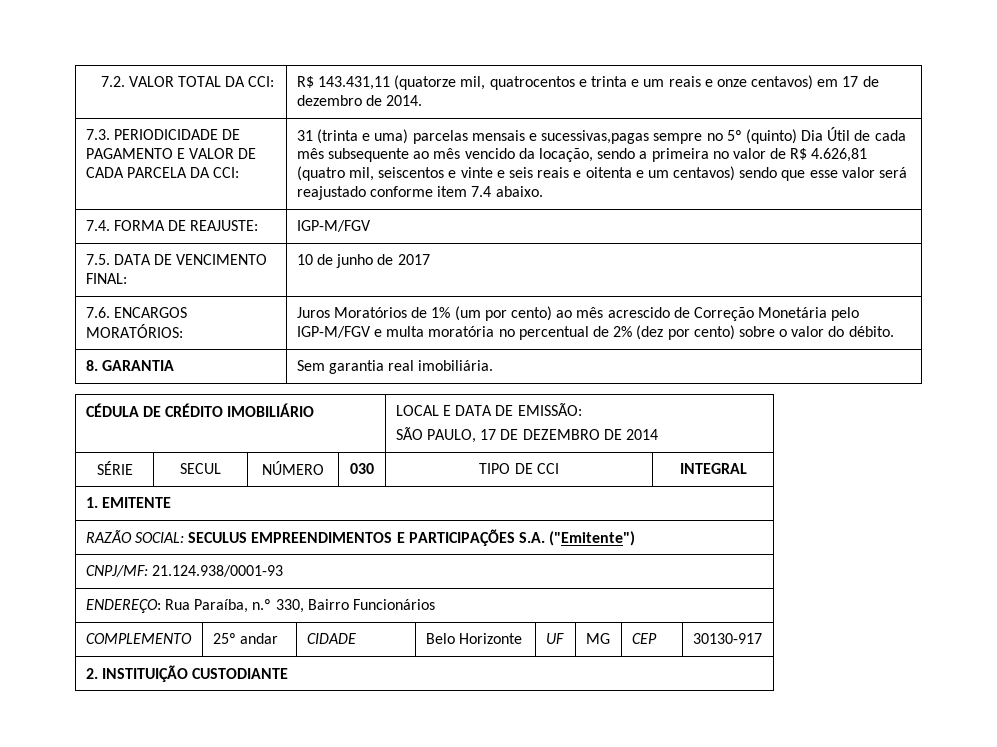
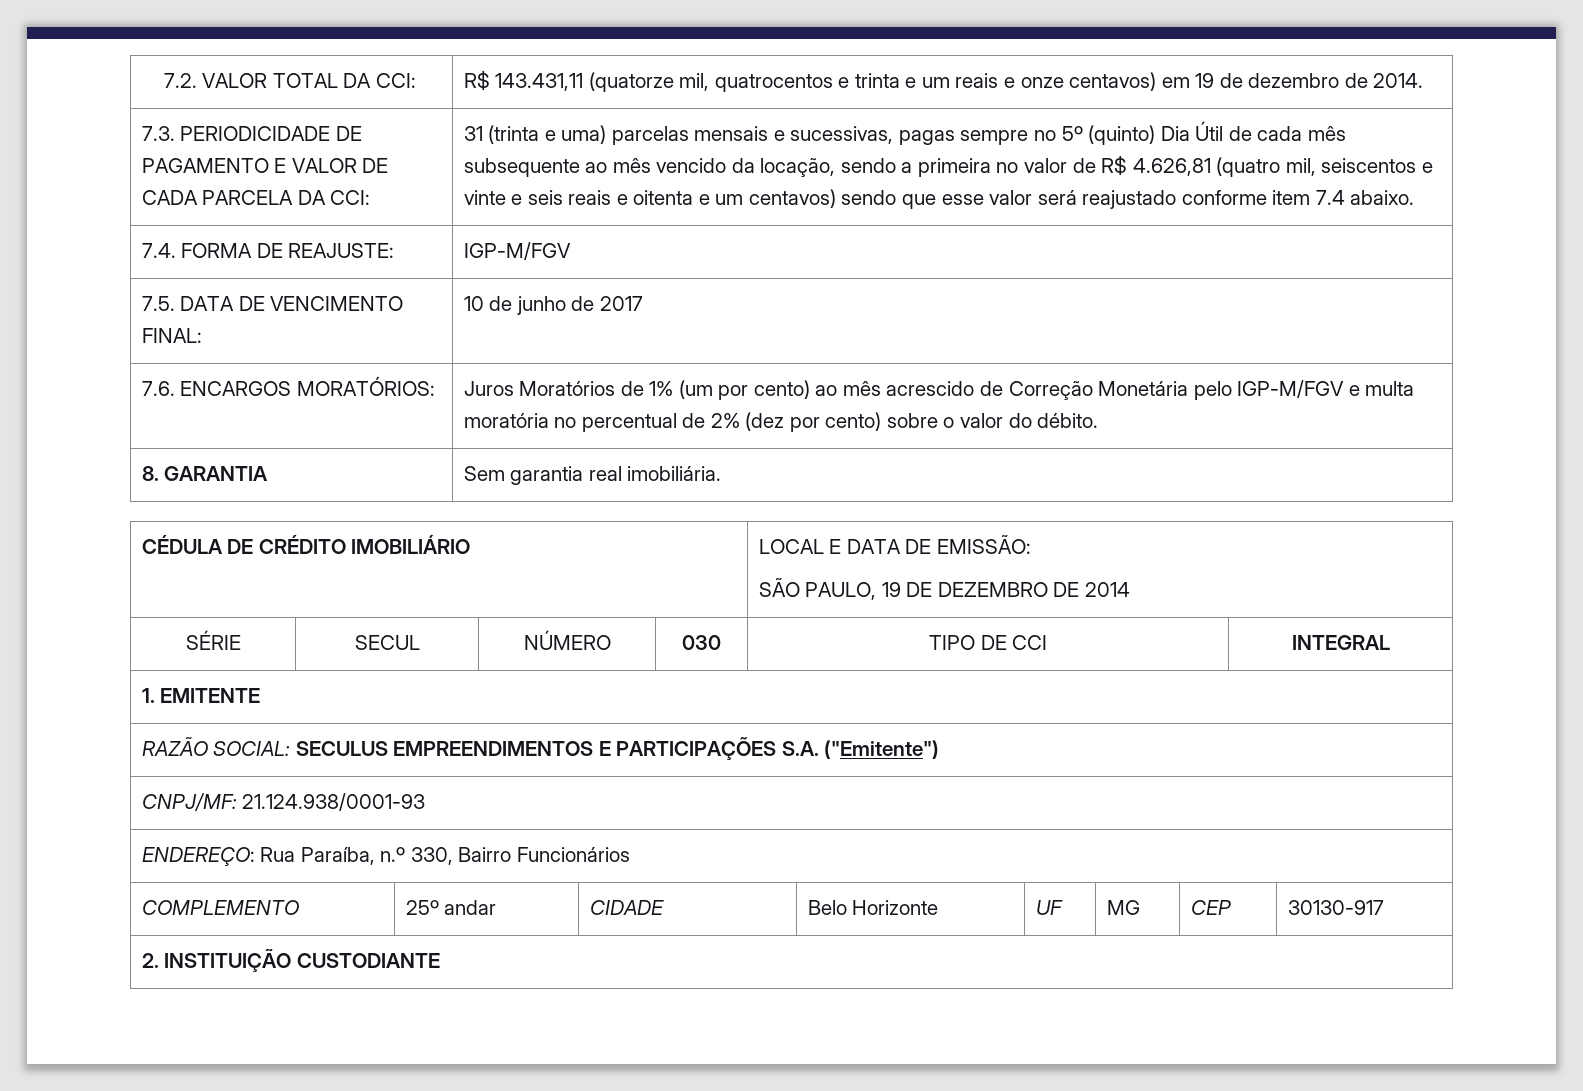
[842,76,859,87] 17 -> [1195,73,1215,88] 19
[541,130,650,144] sucessivas,pagas -> [790,126,955,145] sucessivas, pagas
[480,429,497,440] 17 -> [881,582,901,597] 19

